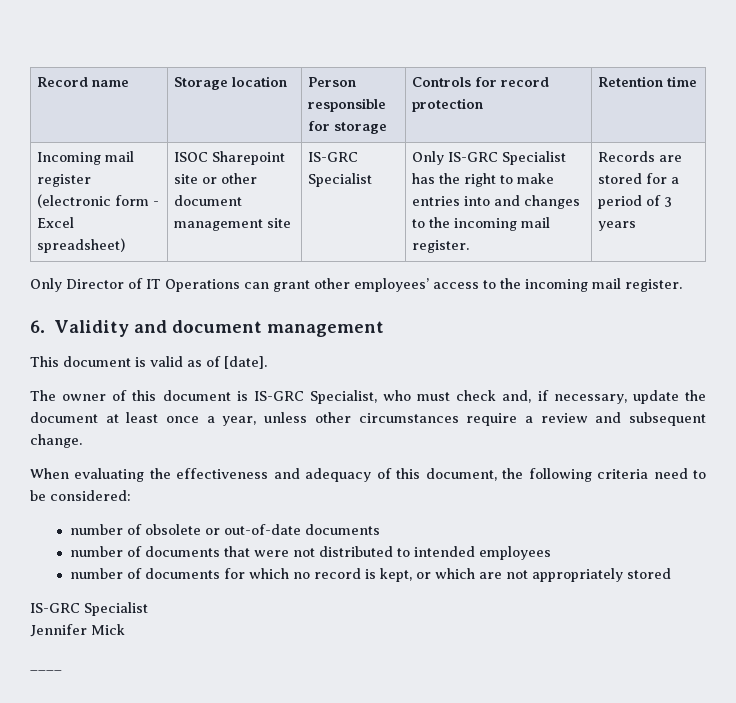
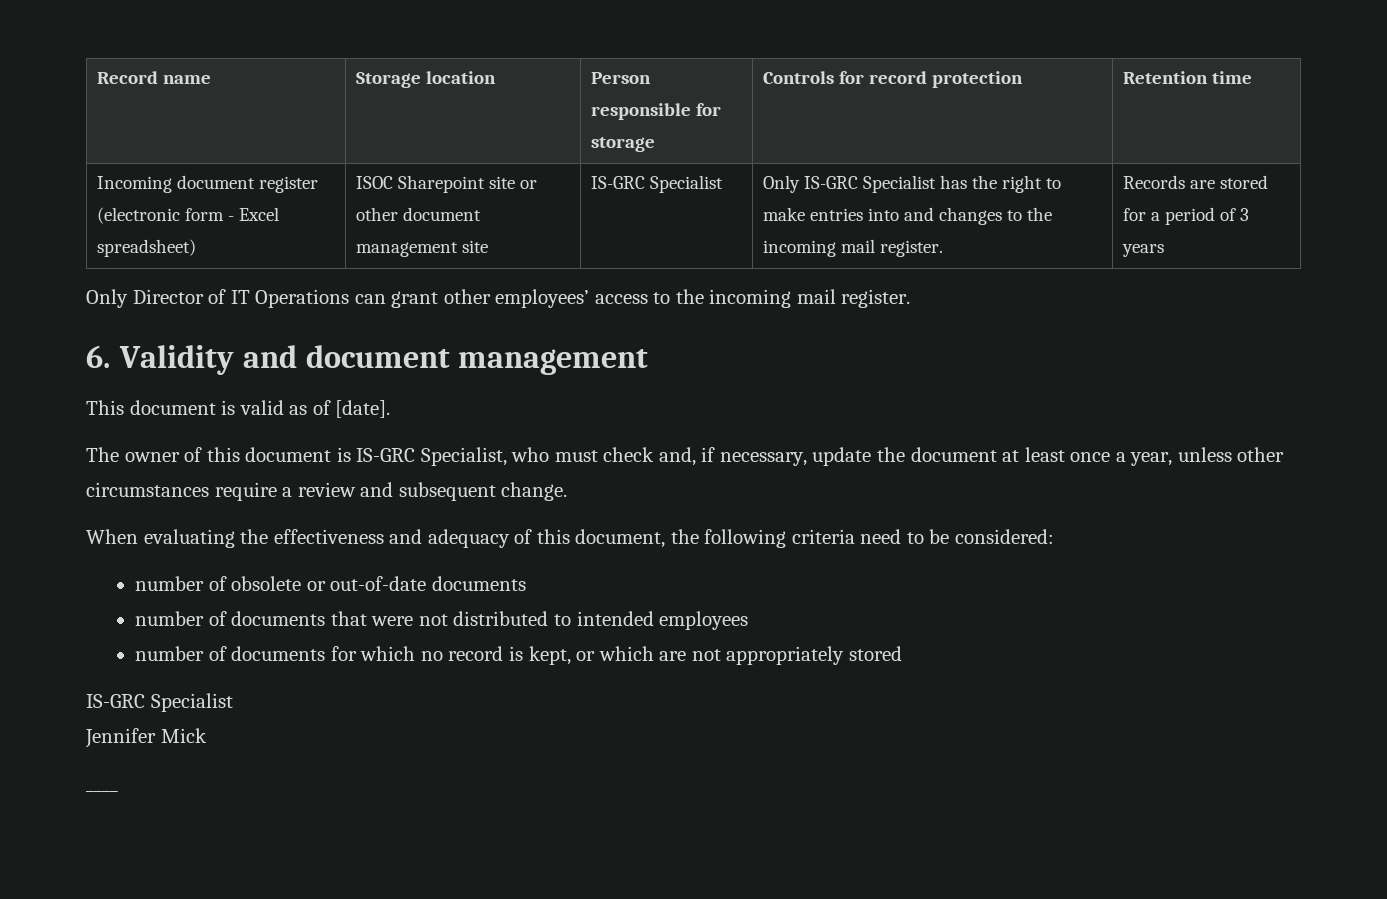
[104,151,134,162] mail -> [177,175,256,189] document

